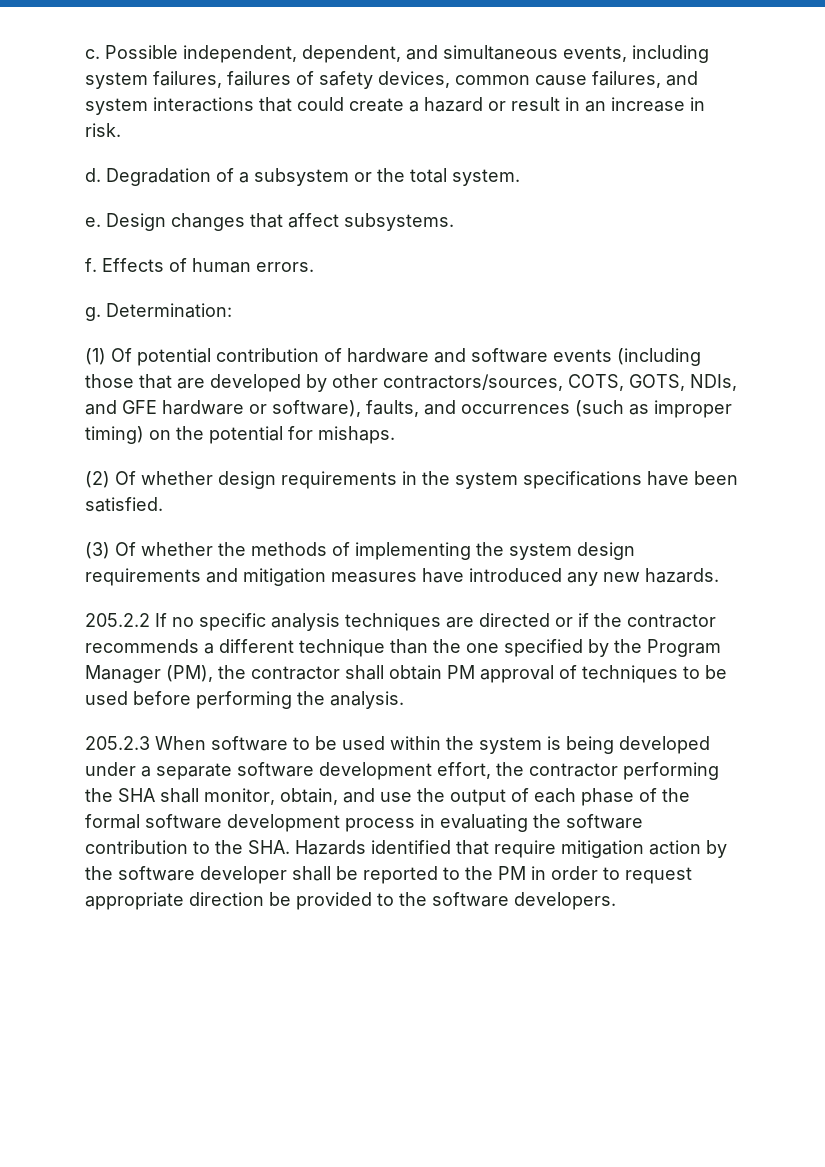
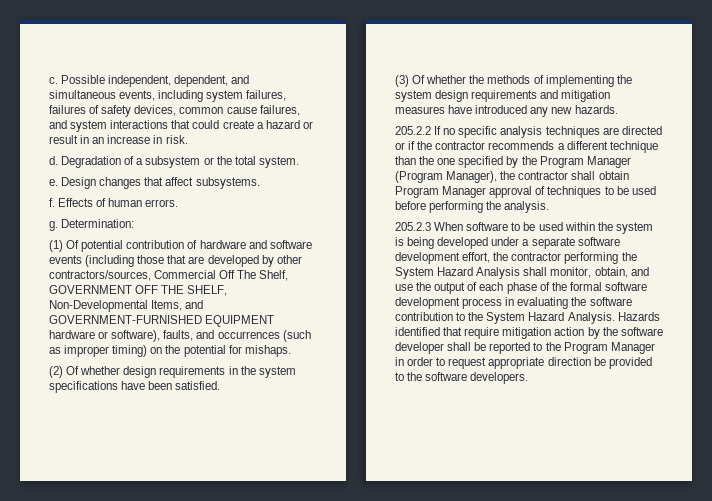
[568,374,737,391] [85,400,157,415] COTS, GOTS, NDIs, and GFE -> [154,270,289,281] [49,285,228,296] [49,300,204,312] [49,315,275,327] Commercial Off The Shelf, GOVERNMENT OFF THE SHELF, Non-Developmental Items, and GOVERNMENT-FURNISHED EQUIPMENT
[166,665,213,682] (PM), -> [395,171,498,183] (Program Manager),
[447,665,475,679] PM -> [395,186,487,198] Program Manager
[118,788,155,802] SHA -> [395,267,521,279] System Hazard Analysis
[248,840,290,854] SHA. -> [486,312,615,324] System Hazard Analysis.
[498,866,526,880] PM -> [563,342,655,354] Program Manager

